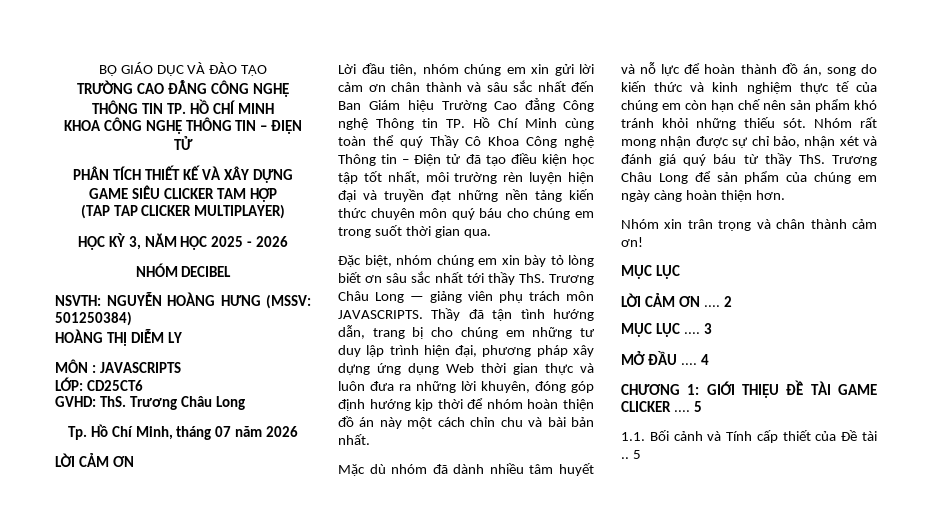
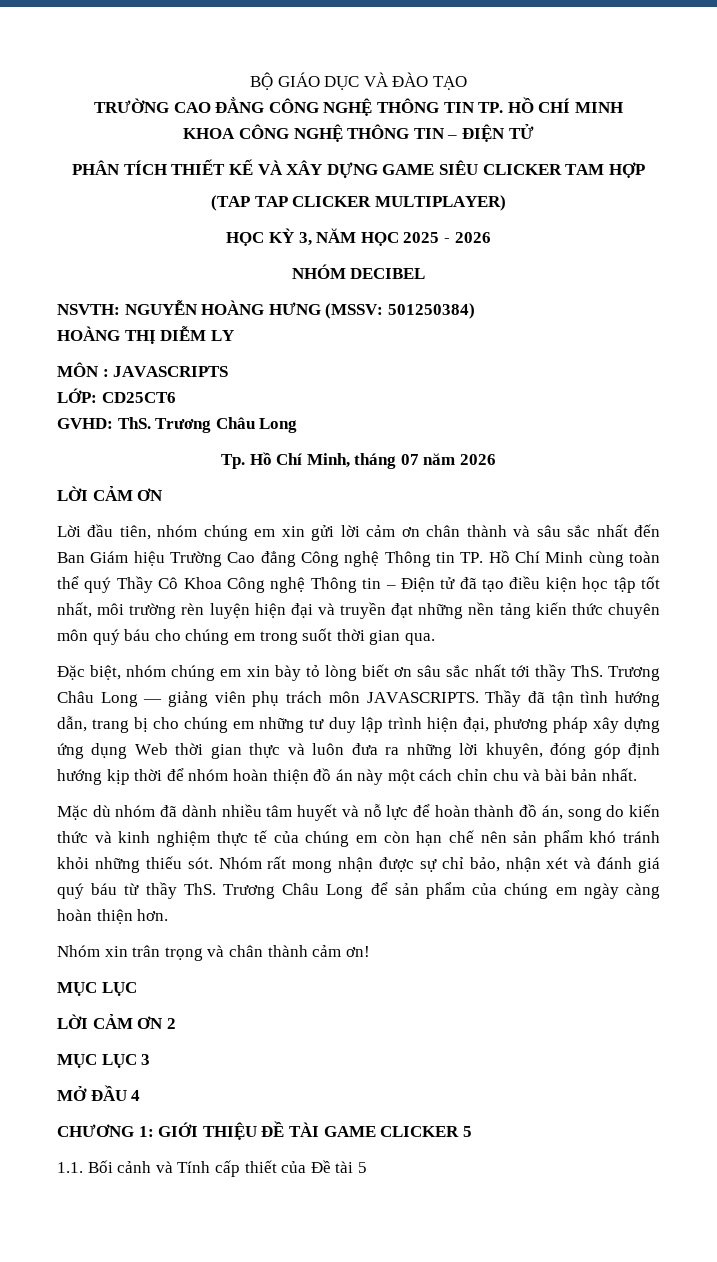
[703,305,720,307] .... -> (164, 1022) none
[683,332,700,334] .... -> (137, 1061) none
[680,363,697,365] .... -> (127, 1093) none
[673,410,690,412] .... -> (460, 1131) none
[621,457,629,459] .. -> (354, 1167) none

